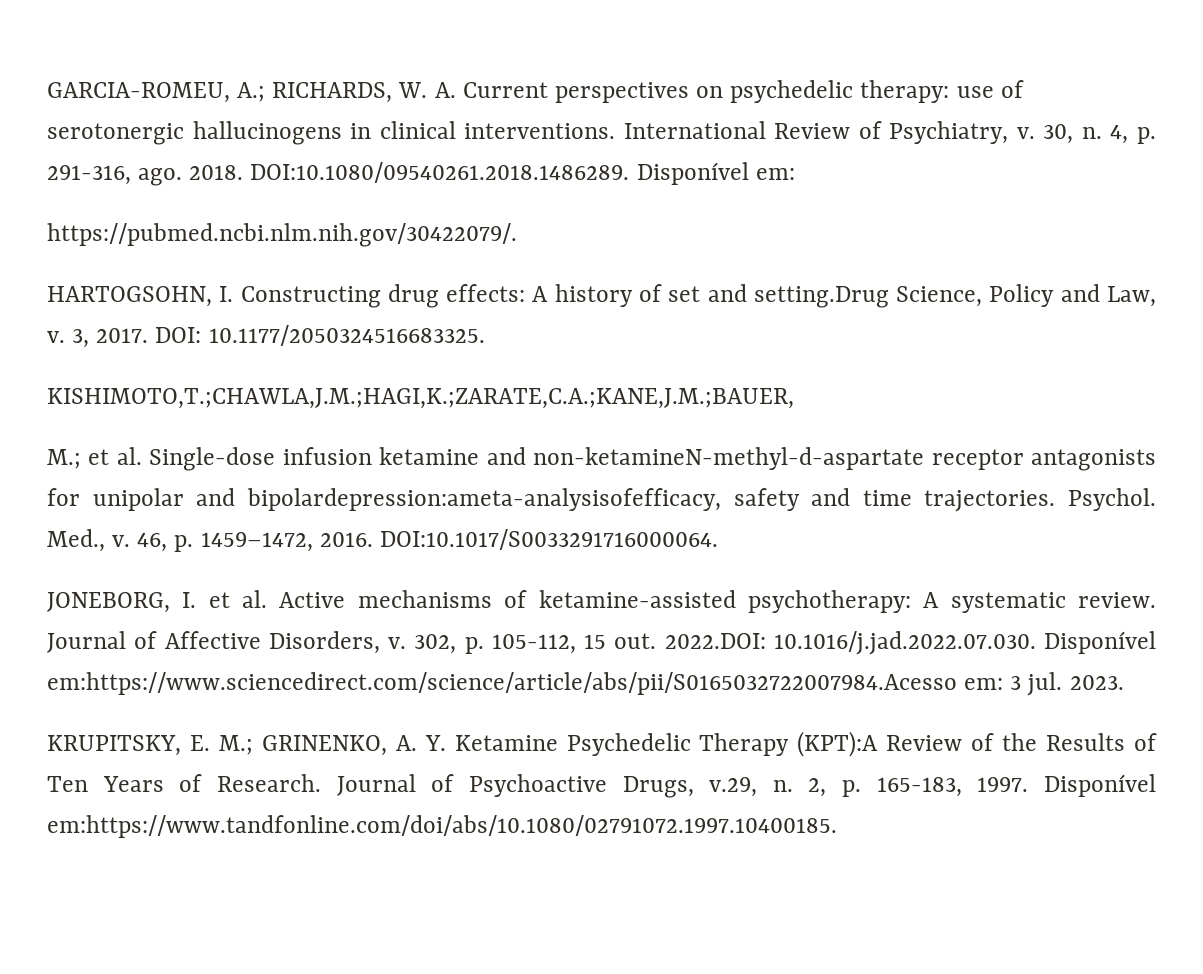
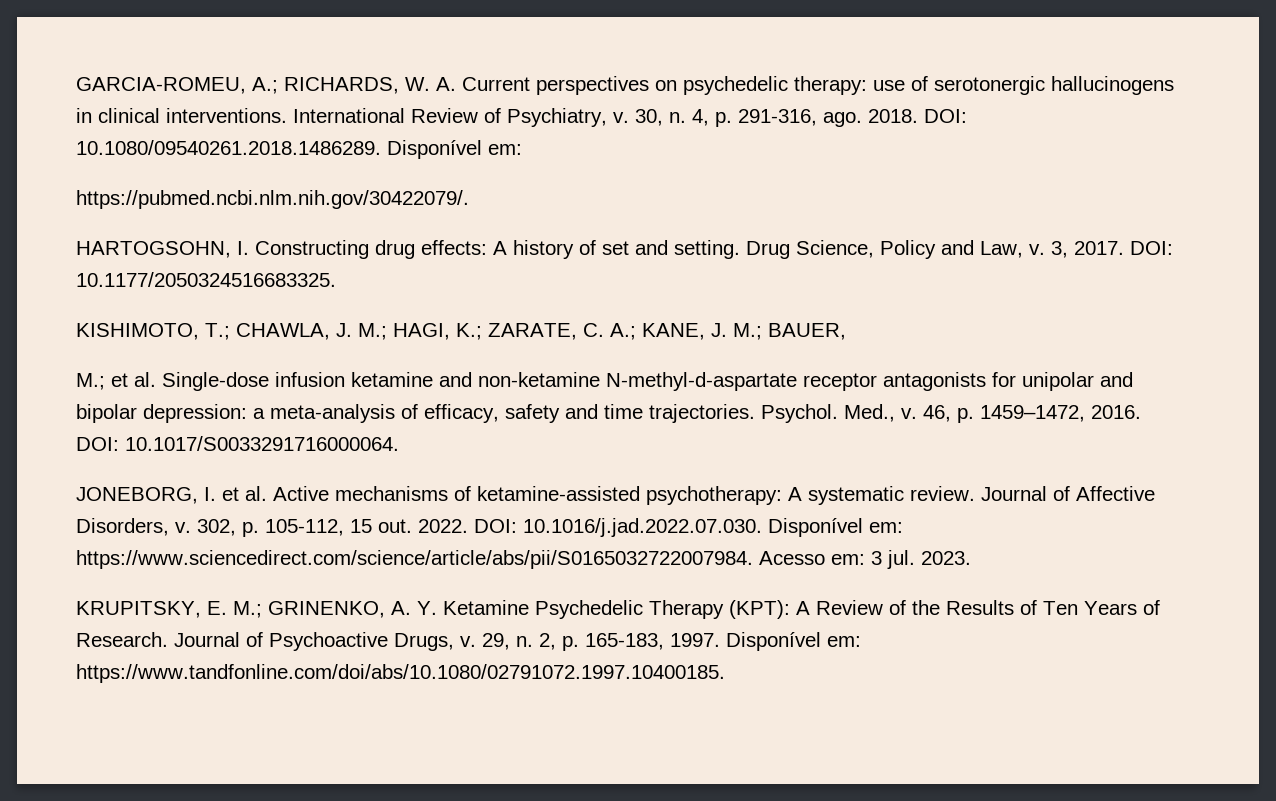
[250,162,630,183] DOI:10.1080/09540261.2018.1486289. -> [924,109,967,123] [76,140,381,155] DOI: 10.1080/09540261.2018.1486289.
[753,286,889,308] setting.Drug -> [674,240,790,259] setting. Drug
[47,388,794,409] KISHIMOTO,T.;CHAWLA,J.M.;HAGI,K.;ZARATE,C.A.;KANE,J.M.;BAUER, -> [76,323,846,340] KISHIMOTO, T.; CHAWLA, J. M.; HAGI, K.; ZARATE, C. A.; KANE, J. M.; BAUER,
[533,447,925,470] non-ketamineN-methyl-d-aspartate -> [478,372,797,391] non-ketamine N-methyl-d-aspartate
[246,488,721,511] bipolardepression:ameta-analysisofefficacy, -> [76,404,499,423] bipolar depression: a meta-analysis of efficacy,
[379,529,718,550] DOI:10.1017/S0033291716000064. -> [76,436,399,451] DOI: 10.1017/S0033291716000064.
[664,631,1156,655] [47,672,957,695] 2022.DOI: 10.1016/j.jad.2022.07.030. Disponível em:https://www.sciencedirect.com/science/article/abs/pii/S0165032722007984.Acesso -> [418,518,903,537] [76,550,825,569] 2022. DOI: 10.1016/j.jad.2022.07.030. Disponível em: https://www.sciencedirect.com/science/article/abs/pii/S0165032722007984. Acesso
[797,731,879,757] (KPT):A -> [729,600,810,619] (KPT): A
[709,777,758,797] v.29, -> [460,633,510,650] v. 29,
[47,815,837,838] em:https://www.tandfonline.com/doi/abs/10.1080/02791072.1997.10400185. -> [827,636,861,647] [76,664,725,683] em: https://www.tandfonline.com/doi/abs/10.1080/02791072.1997.10400185.

